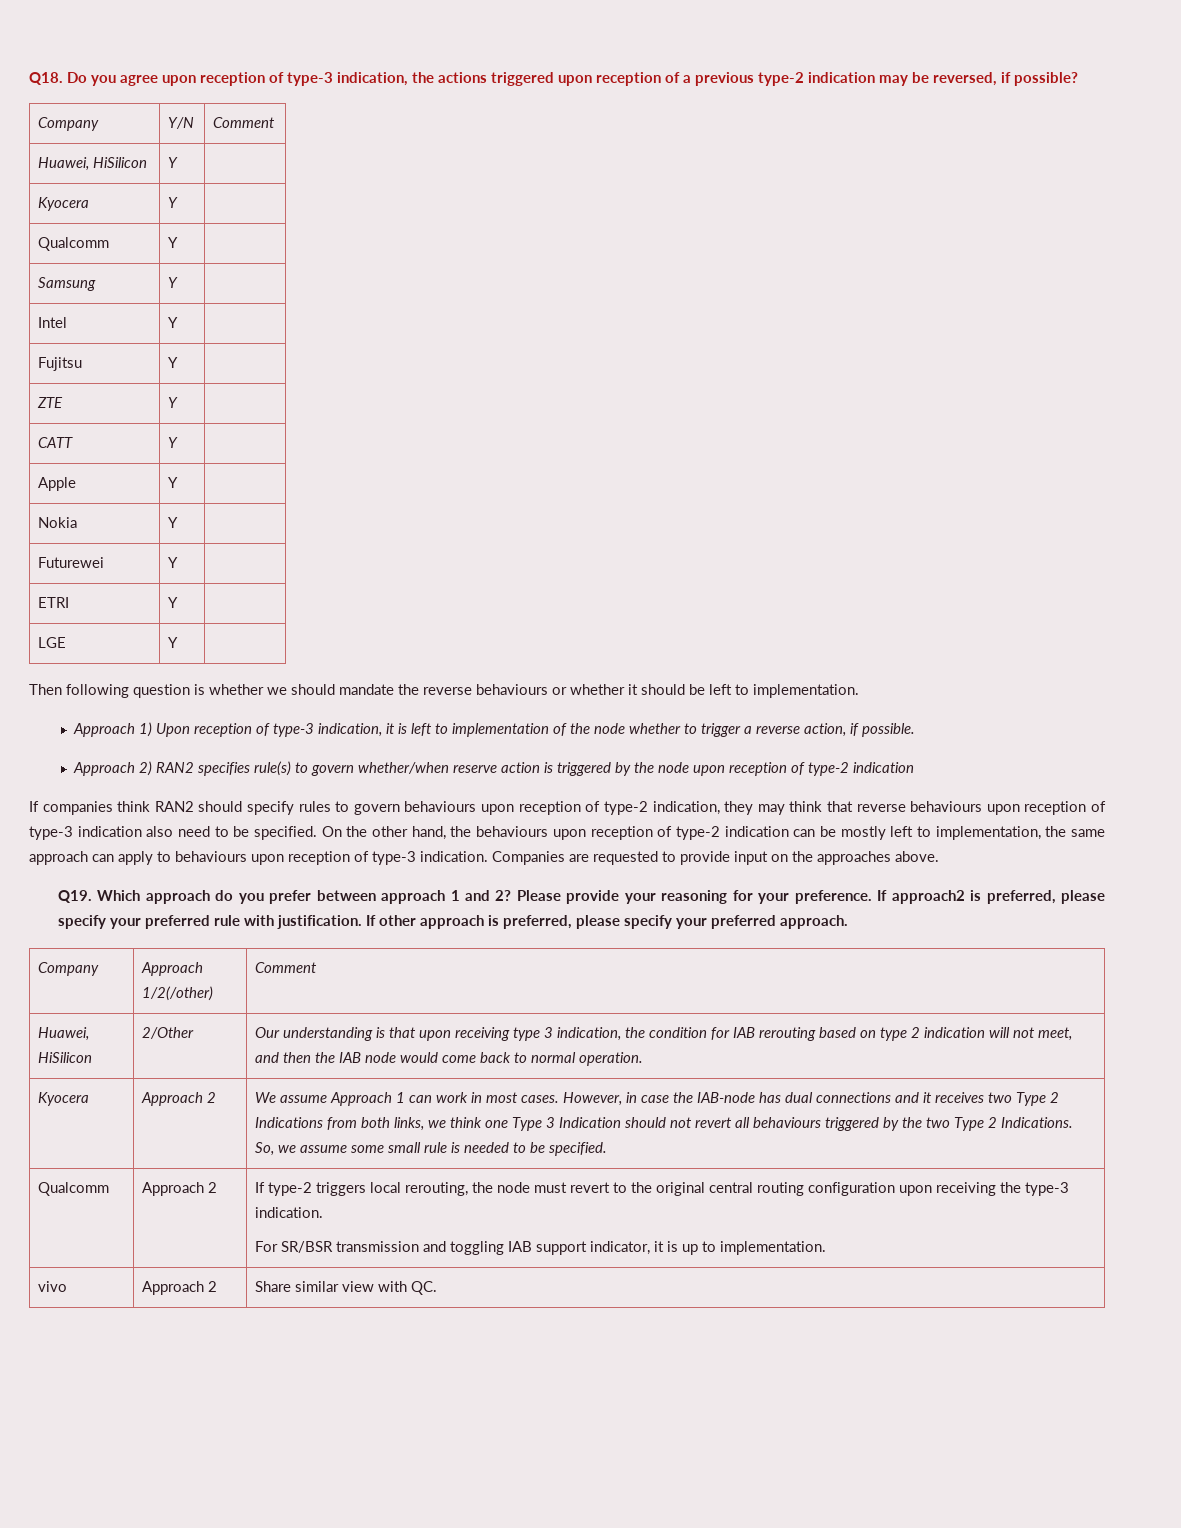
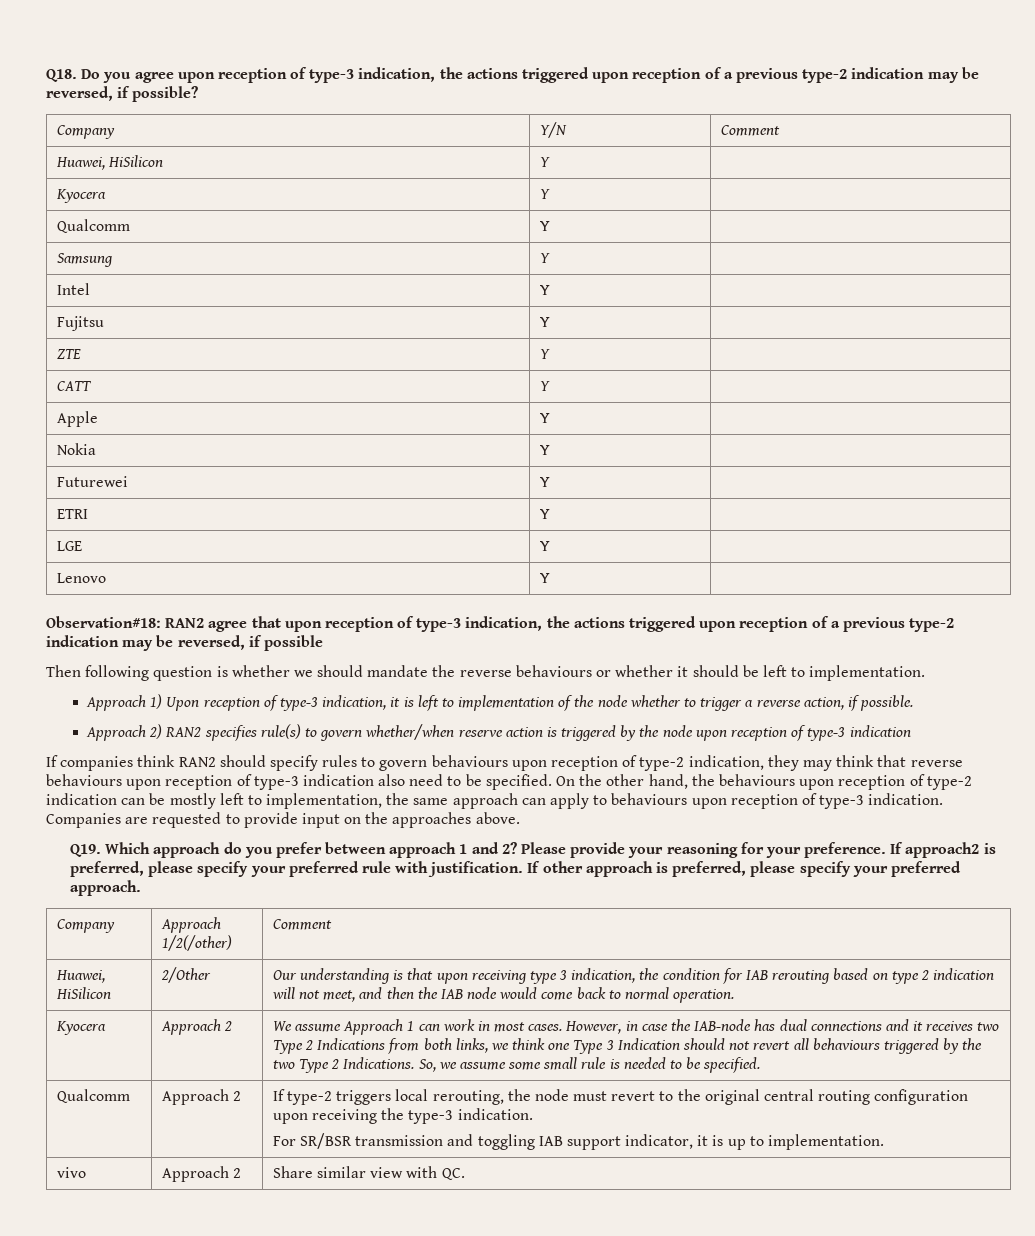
(179, 642) none -> [56,573,106,583] [539,573,550,583] [46,616,955,632] [46,635,323,651] // Lenovo | Y | // Observation#18: RAN2 agree that upon reception of type-3 indication, the actions triggered upon reception of a previous type-2 indication may be reversed, if possible
[807,762,849,776] type-2 -> [807,727,846,741] type-3

